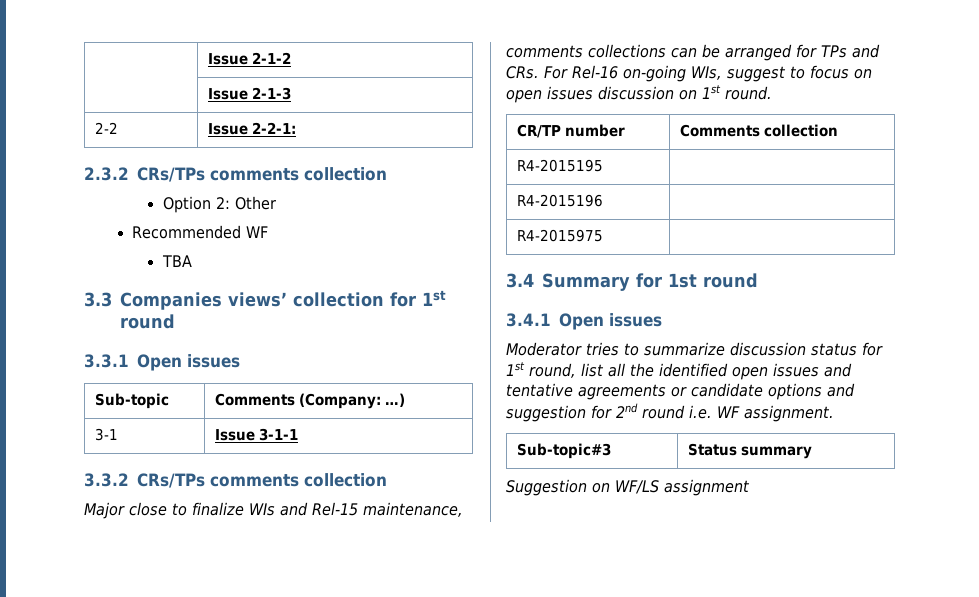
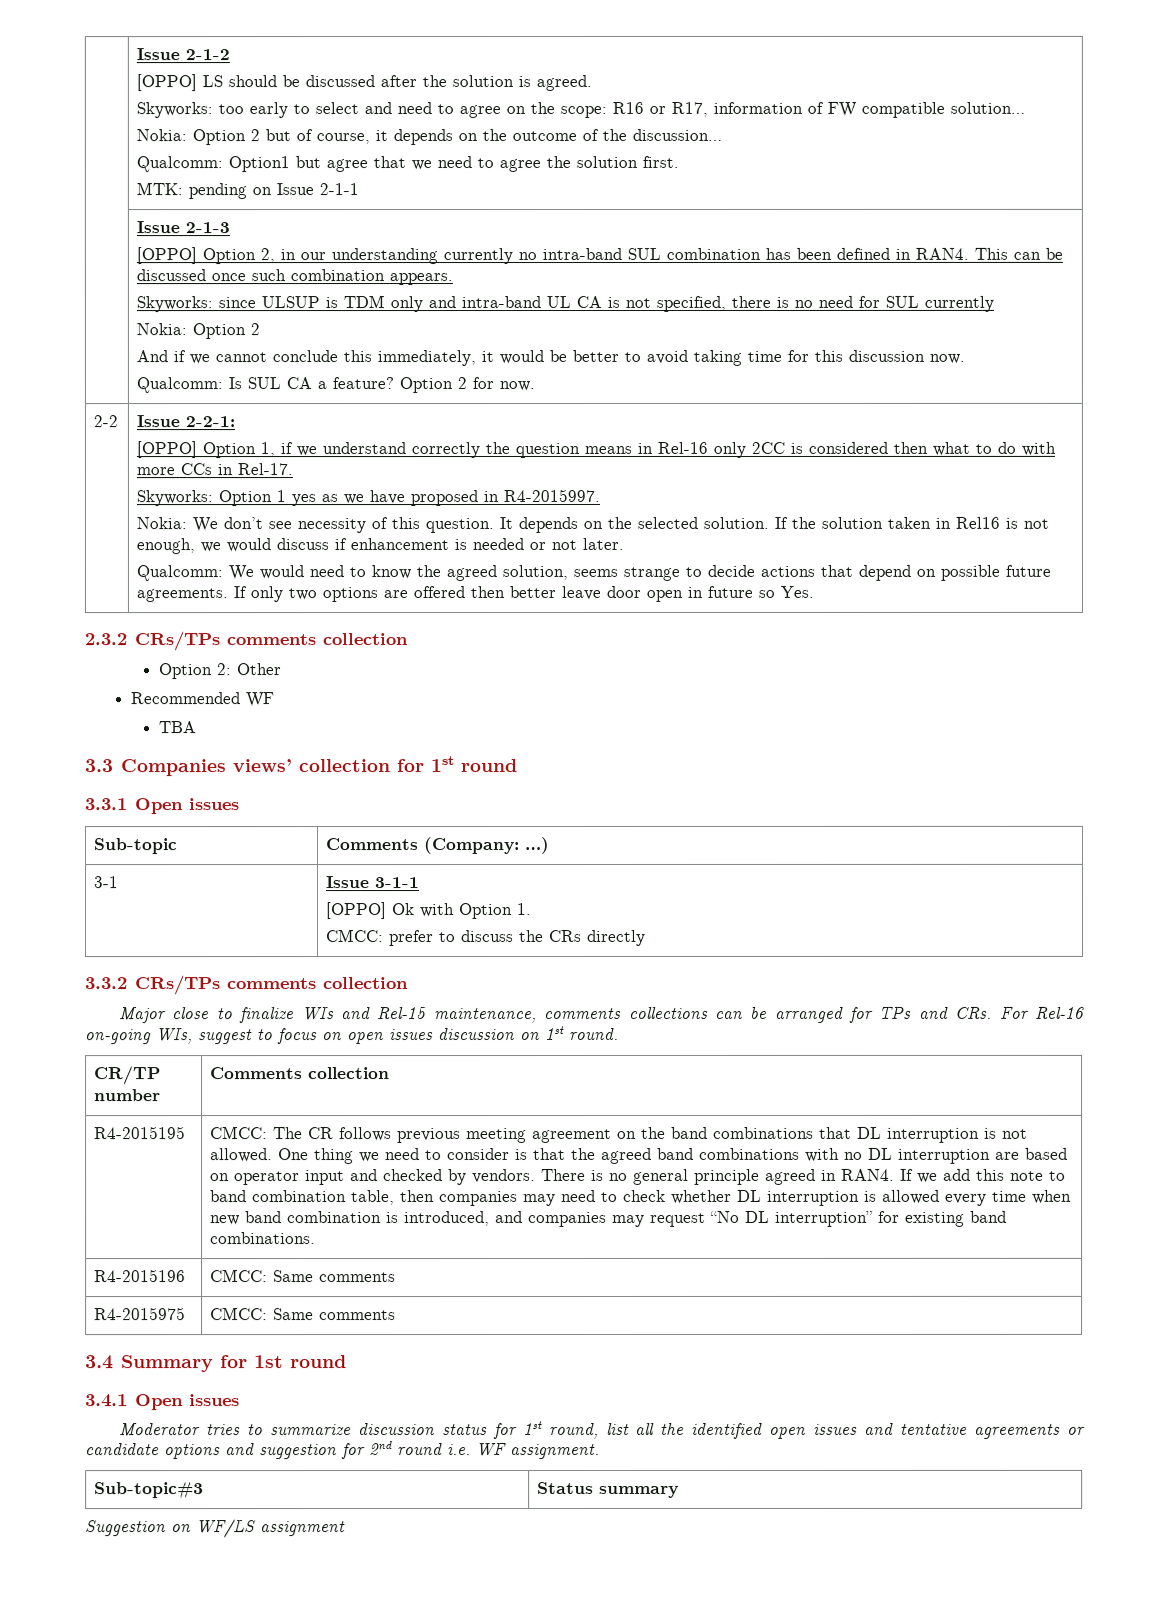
[208,87,292,100] [95,122,119,134] [208,122,297,135] // | Issue 2-1-3 // 2-2 | Issue 2-2-1: -> [136,74,593,92] [136,101,1026,119] [136,128,723,146] [136,155,680,173] [136,182,360,200] [136,221,231,234] [136,247,1064,265] [136,269,454,286] [136,295,995,313] [136,323,261,340] [136,349,966,367] [136,377,536,394] [93,415,119,428] [136,415,236,428] [136,441,1057,459] [136,463,294,476] [136,488,601,507] [136,516,1050,534] [136,537,625,555] [136,564,1052,582] [136,585,815,603] // [OPPO] LS should be discussed after the solution is agreed. // Skyworks: too early to select and need to agree on the scope: R16 or R17, information of FW compatible solution… // Nokia: Option 2 but of course, it depends on the outcome of the discussion… // Qualcomm: Option1 but agree that we need to agree the solution first. // MTK: pending on Issue 2-1-1 // | Issue 2-1-3 // [OPPO] Option 2, in our understanding currently no intra-band SUL combination has been defined in RAN4. This can be discussed once such combination appears. // Skyworks: since ULSUP is TDM only and intra-band UL CA is not specified, there is no need for SUL currently // Nokia: Option 2 // And if we cannot conclude this immediately, it would be better to avoid taking time for this discussion now. // Qualcomm: Is SUL CA a feature? Option 2 for now. // 2-2 | Issue 2-2-1: // [OPPO] Option 1, if we understand correctly the question means in Rel-16 only 2CC is considered then what to do with more CCs in Rel-17. // Skyworks: Option 1 yes as we have proposed in R4-2015997. // Nokia: We don’t see necessity of this question. It depends on the selected solution. If the solution taken in Rel16 is not enough, we would discuss if enhancement is needed or not later. // Qualcomm: We would need to know the agreed solution, seems strange to decide actions that depend on possible future agreements. If only two options are offered then better leave door open in future so Yes.
(299, 434) none -> [326,902,533,920] [326,929,647,947] // [OPPO] Ok with Option 1. // CMCC: prefer to discuss the CRs directly
[517,194,604,207] [517,229,604,242] // R4-2015196 | // R4-2015975 | -> [210,1126,1029,1144] [210,1147,1069,1165] [210,1168,1067,1186] [210,1189,1073,1207] [210,1210,1008,1228] [210,1232,317,1245] [94,1269,187,1283] [210,1269,397,1283] [94,1307,187,1321] [210,1307,397,1321] CMCC: The CR follows previous meeting agreement on the band combinations that DL interruption is not allowed. One thing we need to consider is that the agreed band combinations with no DL interruption are based on operator input and checked by vendors. There is no general principle agreed in RAN4. If we add this note to band combination table, then companies may need to check whether DL interruption is allowed every time when new band combination is introduced, and companies may request “No DL interruption” for existing band combinations. // R4-2015196 | CMCC: Same comments // R4-2015975 | CMCC: Same comments

